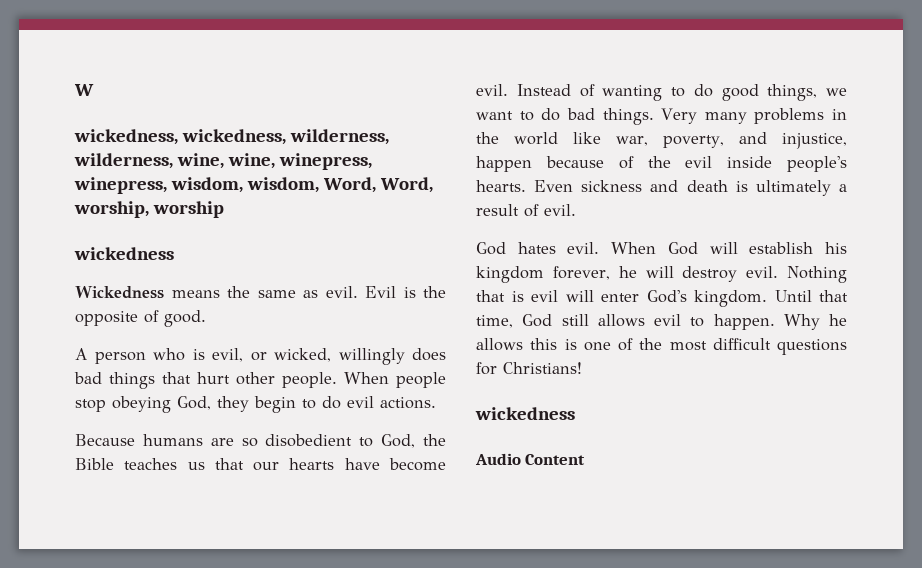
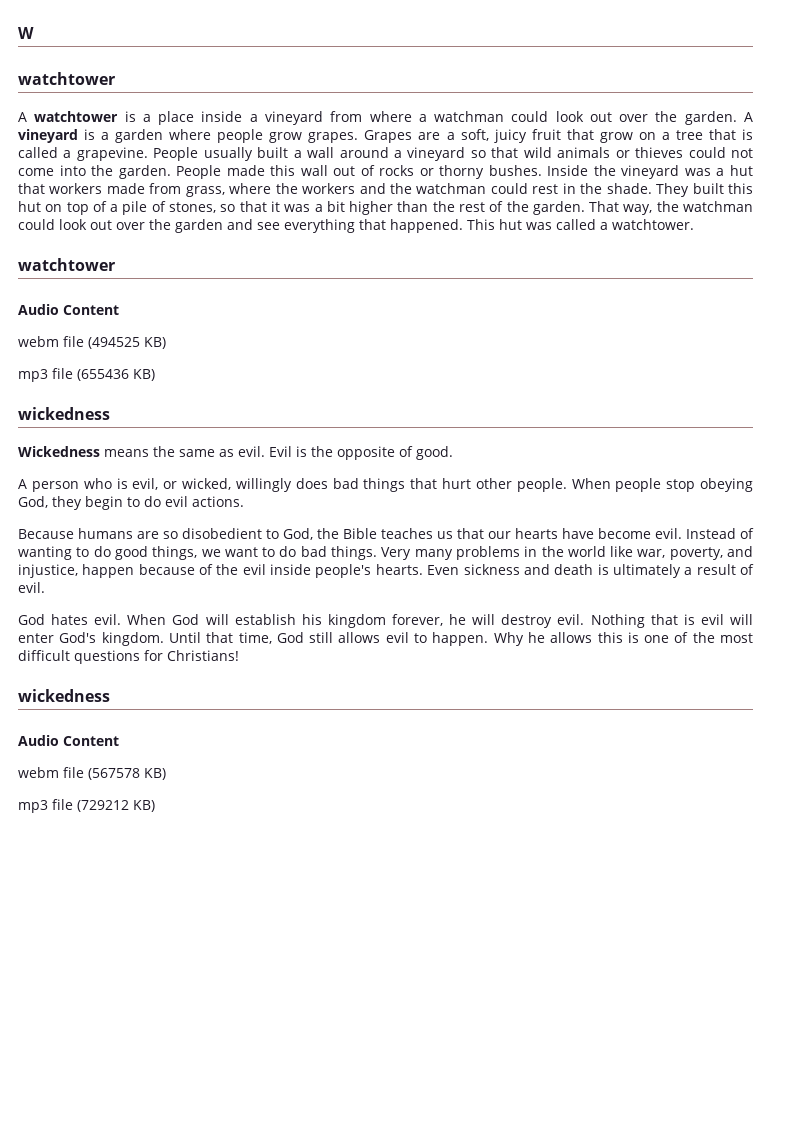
[74,129,389,145] [74,153,372,170] [74,177,433,194] [74,201,224,218] wickedness, wickedness, wilderness, wilderness, wine, wine, winepress, winepress, wisdom, wisdom, Word, Word, worship, worship -> [18,72,115,85] [18,111,754,125] [18,129,753,143] [18,147,754,161] [18,165,753,179] [18,183,754,197] [18,201,753,215] [18,219,694,233] [18,258,115,271] [18,304,119,315] [18,336,166,349] [18,368,155,382] watchtower // A watchtower is a place inside a vineyard from where a watchman could look out over the garden. A vineyard is a garden where people grow grapes. Grapes are a soft, juicy fruit that grow on a tree that is called a grapevine. People usually built a wall around a vineyard so that wild animals or thieves could not come into the garden. People made this wall out of rocks or thorny bushes. Inside the vineyard was a hut that workers made from grass, where the workers and the watchman could rest in the shade. They built this hut on top of a pile of stones, so that it was a bit higher than the rest of the garden. That way, the watchman could look out over the garden and see everything that happened. This hut was called a watchtower. // watchtower // Audio Content // webm file (494525 KB) // mp3 file (655436 KB)
(586, 459) none -> [18,767,166,780] [18,799,155,813] // webm file (567578 KB) // mp3 file (729212 KB)

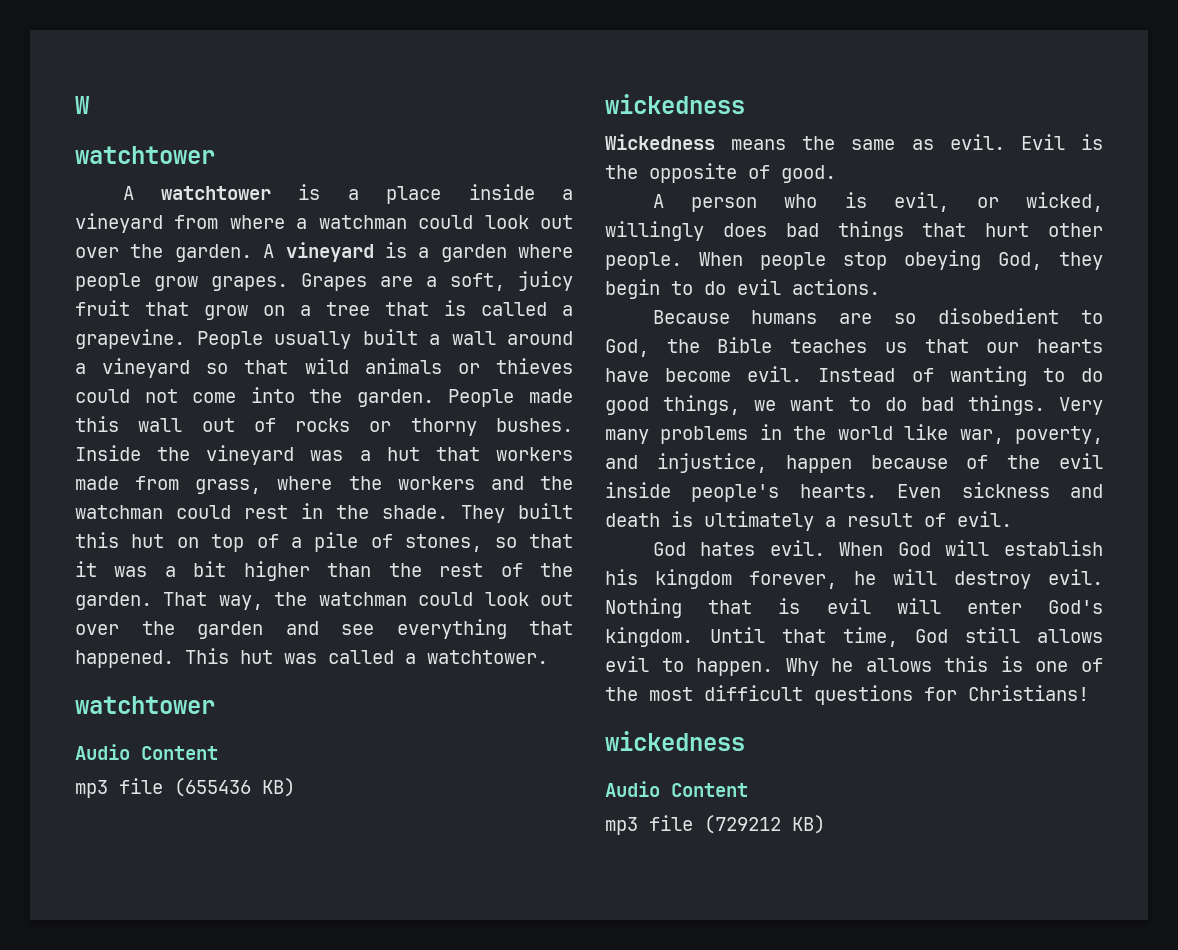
[18,336,166,349] // webm file (494525 KB) -> (218, 753) none
[18,767,166,780] // webm file (567578 KB) -> (748, 790) none

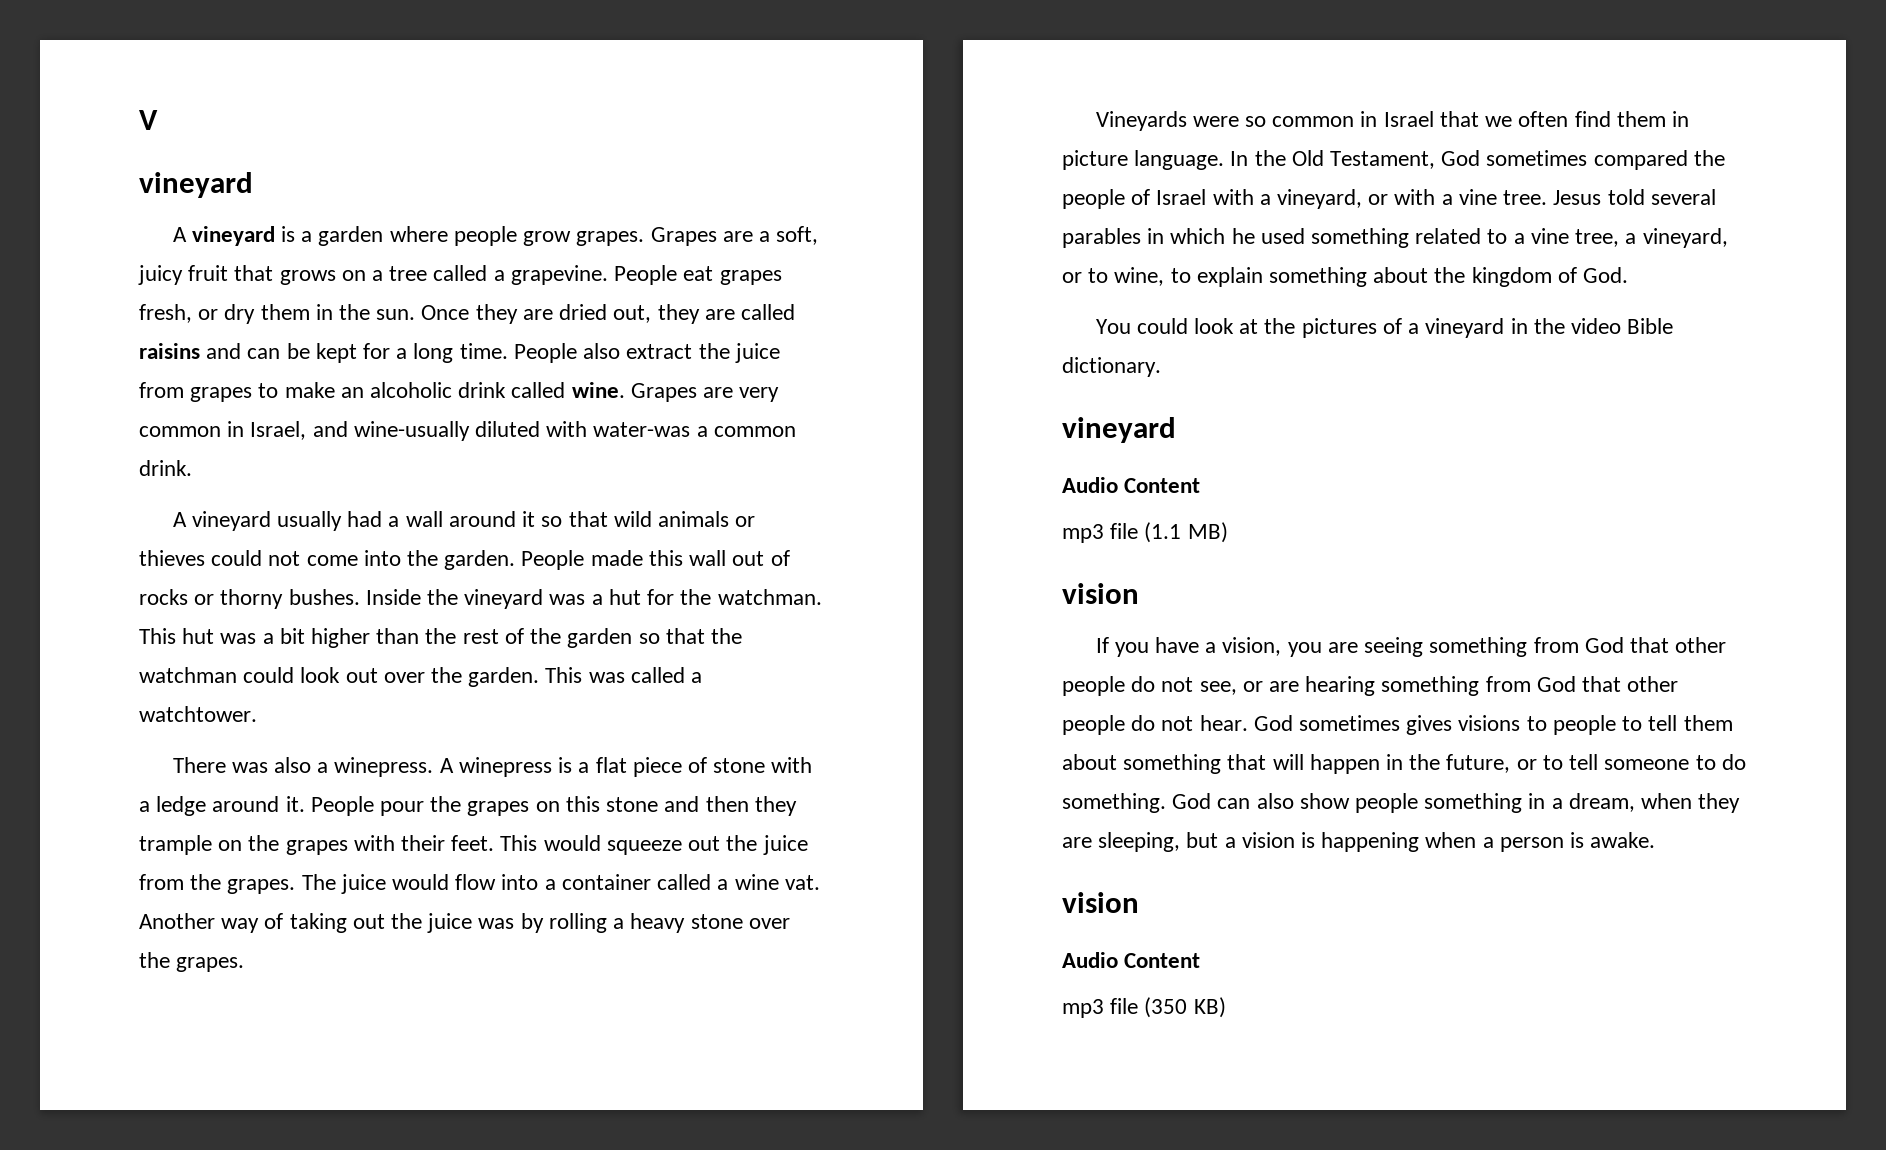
[75,96,90,114] [75,146,215,164] [122,184,573,204] [75,213,573,233] [75,244,275,262] W // watchtower // A watchtower is a place inside a vineyard from where a watchman could look out over the garden. A -> [139,110,158,130] [139,172,253,198] [172,227,187,242] V // vineyard // A
[204,305,248,320] grow -> [279,270,336,285] grows
[385,300,466,316] that is -> (428, 273) none
[274,329,418,349] usually built -> [683,266,782,285] [139,304,795,324] [139,343,780,363] [139,382,780,402] [139,421,796,441] [139,460,192,476] [172,511,383,531] eat grapes fresh, or dry them in the sun. Once they are dried out, they are called raisins and can be kept for a long time. People also extract the juice from grapes to make an alcoholic drink called wine. Grapes are very common in Israel, and wine-usually diluted with water-was a common drink. // A vineyard usually had
[75,358,191,378] a vineyard -> [522,511,536,527] it
[435,447,574,461] [75,476,574,494] [75,503,573,523] [75,532,573,552] [75,561,97,577] that workers made from grass, where the workers and the watchman could rest in the shade. They built this hut on top of a pile of stones, so that it -> [647,589,822,605] [139,628,215,644] for the watchman. This hut
[75,592,263,610] garden. That way, -> [567,628,705,648] garden so that
[197,619,573,639] [75,648,548,668] [75,696,215,714] [75,744,218,760] [75,778,295,798] [605,94,745,114] [605,134,1103,150] [605,163,836,183] [652,192,1103,212] [605,221,1103,241] [605,250,1103,270] [605,279,880,299] [652,308,1103,324] [605,337,1103,357] [605,366,1103,386] [605,395,1103,415] [605,424,1103,444] [605,453,1103,473] [605,482,1103,502] [605,511,1012,531] [652,540,1103,556] [605,569,1103,589] [605,598,1103,618] [605,627,1103,647] [605,656,1103,676] [605,685,1089,705] [605,731,745,751] [605,781,748,797] [605,815,781,835] garden and see everything that happened. This hut was called a watchtower. // watchtower // Audio Content // mp3 file (655436 KB) // wickedness // Wickedness means the same as evil. Evil is the opposite of good. // A person who is evil, or wicked, willingly does bad things that hurt other people. When people stop obeying God, they begin to do evil actions. // Because humans are so disobedient to God, the Bible teaches us that our hearts have become evil. Instead of wanting to do good things, we want to do bad things. Very many problems in the world like war, poverty, and injustice, happen because of the evil inside people's hearts. Even sickness and death is ultimately a result of evil. // God hates evil. When God will establish his kingdom forever, he will destroy evil. Nothing that is evil will enter God's kingdom. Until that time, God still allows evil to happen. Why he allows this is one of the most difficult questions for Christians! // wickedness // Audio Content // mp3 file (729212 -> [468,667,703,687] [139,706,257,722] [172,757,813,777] [139,796,797,816] [139,835,808,855] [139,874,820,894] [139,913,790,933] [139,952,245,972] [1095,111,1689,131] [1062,150,1725,170] [1062,189,1716,209] [1062,228,1728,248] [1062,267,1629,287] [1095,318,1674,338] [1062,357,1161,377] [1062,417,1176,443] [1062,477,1201,493] [1062,522,1228,543] [1062,583,1139,604] [1095,637,1727,657] [1062,676,1679,696] [1062,715,1733,735] [1062,754,1746,774] [1062,793,1741,813] [1062,832,1656,852] [1062,892,1139,913] [1062,952,1201,968] [1062,997,1188,1018] garden. This was called a watchtower. // There was also a winepress. A winepress is a flat piece of stone with a ledge around it. People pour the grapes on this stone and then they trample on the grapes with their feet. This would squeeze out the juice from the grapes. The juice would flow into a container called a wine vat. Another way of taking out the juice was by rolling a heavy stone over the grapes. // Vineyards were so common in Israel that we often find them in picture language. In the Old Testament, God sometimes compared the people of Israel with a vineyard, or with a vine tree. Jesus told several parables in which he used something related to a vine tree, a vineyard, or to wine, to explain something about the kingdom of God. // You could look at the pictures of a vineyard in the video Bible dictionary. // vineyard // Audio Content // mp3 file (1.1 MB) // vision // If you have a vision, you are seeing something from God that other people do not see, or are hearing something from God that other people do not hear. God sometimes gives visions to people to tell them about something that will happen in the future, or to tell someone to do something. God can also show people something in a dream, when they are sleeping, but a vision is happening when a person is awake. // vision // Audio Content // mp3 file (350

